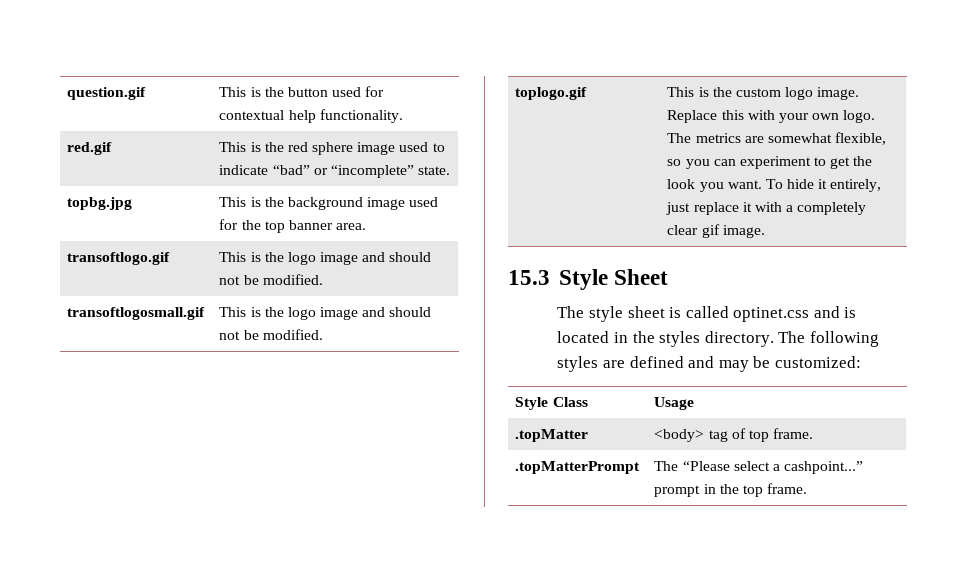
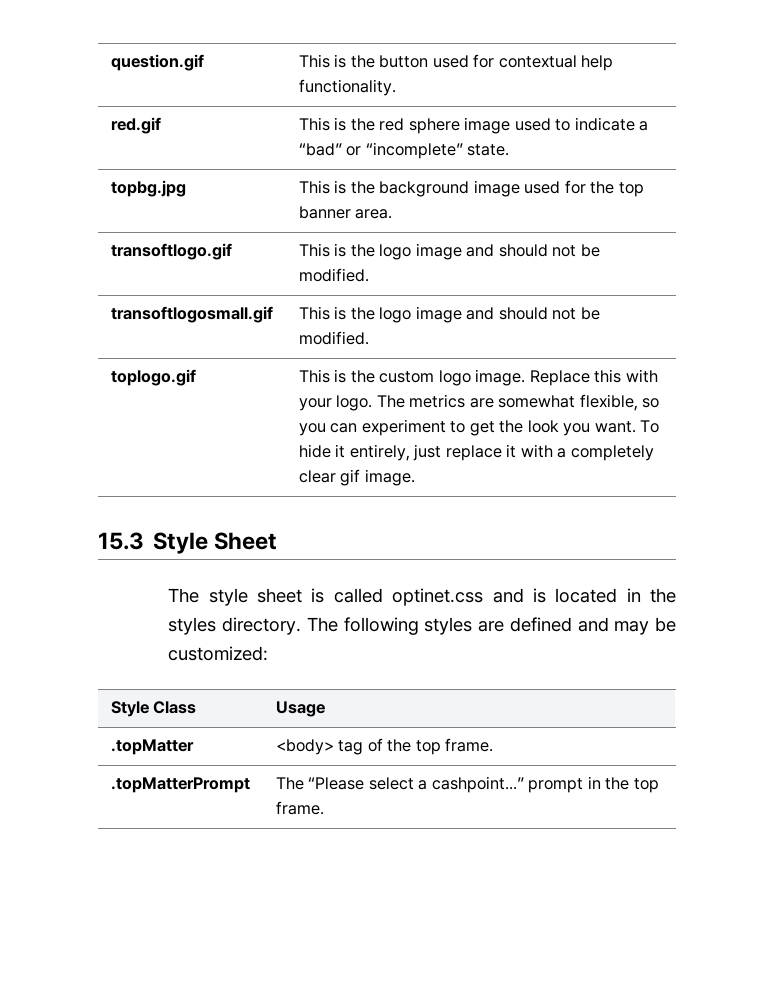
(269, 170) none -> [638,121,648,131] a
[812,113,840,120] own -> (332, 404) none
(746, 433) none -> [387,739,412,752] the

